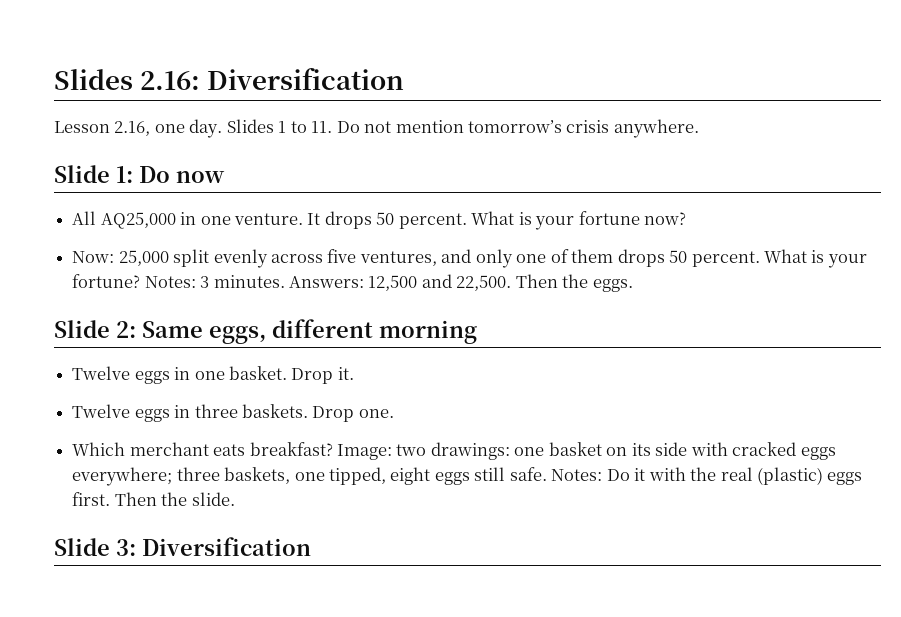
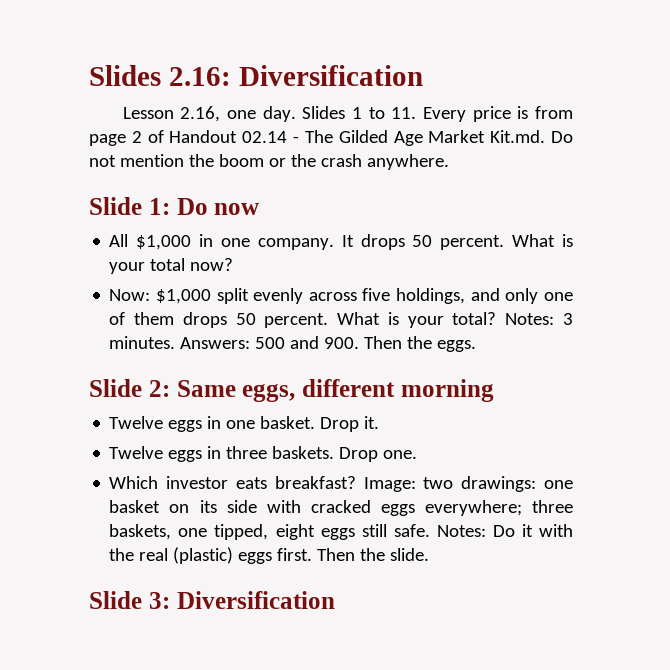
[336,120,610,133] Do not mention tomorrow’s crisis -> [422,106,574,122] [89,130,573,146] [89,154,362,167] Every price is from page 2 of Handout 02.14 - The Gilded Age Market Kit.md. Do not mention the boom or the crash
[100,212,303,229] AQ25,000 in one venture. -> [136,234,334,250] $1,000 in one company.
[578,211,640,225] fortune -> [150,258,186,271] total
[118,250,169,266] 25,000 -> [155,289,211,304] $1,000
[359,251,437,266] ventures, -> [396,288,466,304] holdings,
[72,274,141,288] fortune? -> [452,312,497,325] total?
[368,274,512,291] 12,500 and 22,500. -> [255,336,360,349] 500 and 900.
[129,442,209,456] merchant -> [166,476,229,489] investor

